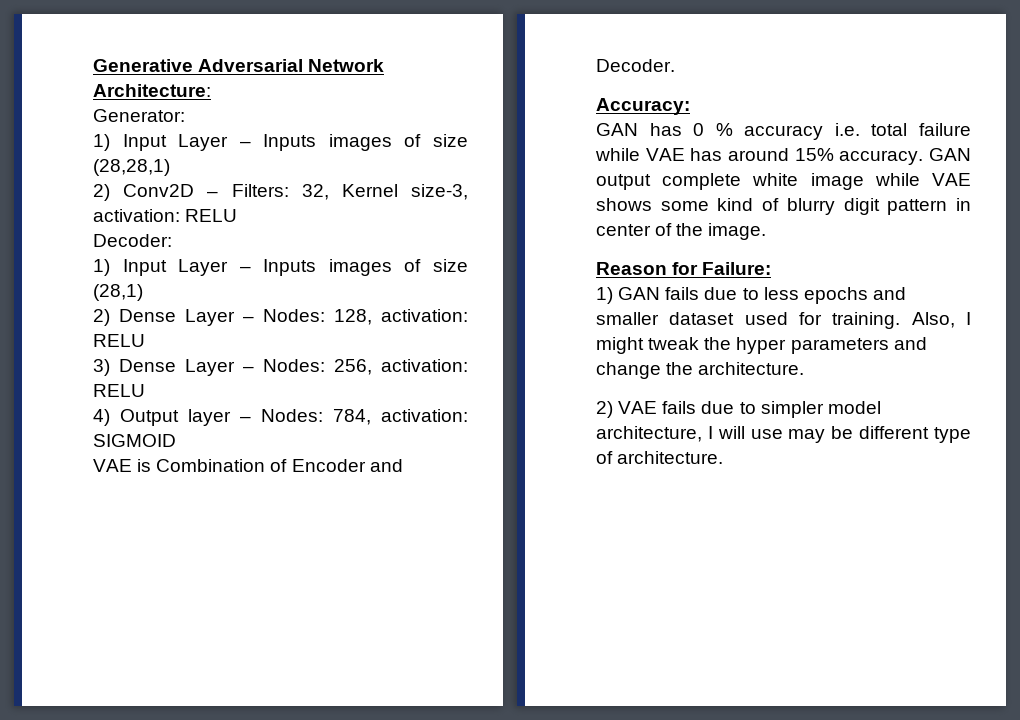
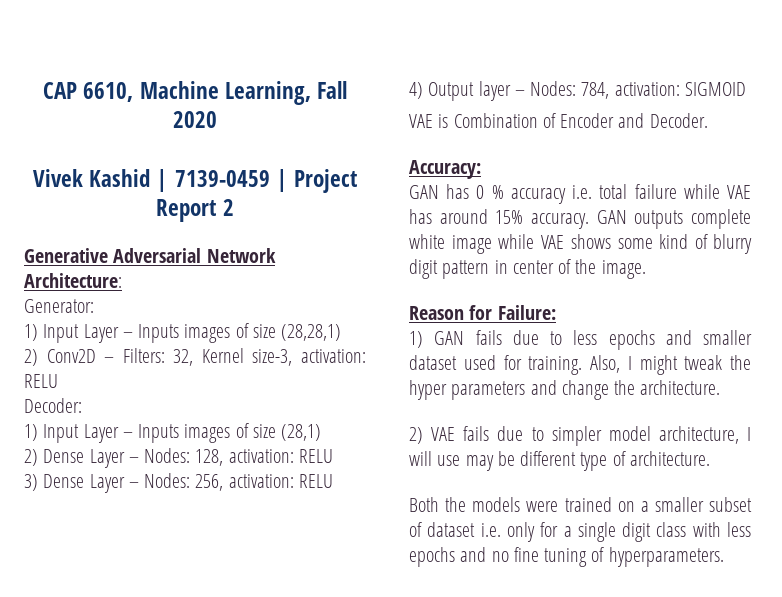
(93, 65) none -> [43,81,347,105] [173,111,217,128] [33,169,357,193] [156,199,234,222] CAP 6610, Machine Learning, Fall 2020 // Vivek Kashid | 7139-0459 | Project Report 2 //
[596,174,651,190] output -> [634,210,684,229] outputs
(724, 457) none -> [409,497,752,512] [409,522,752,542] [409,547,724,567] // Both the models were trained on a smaller subset of dataset i.e. only for a single digit class with less epochs and no fine tuning of hyperparameters.

